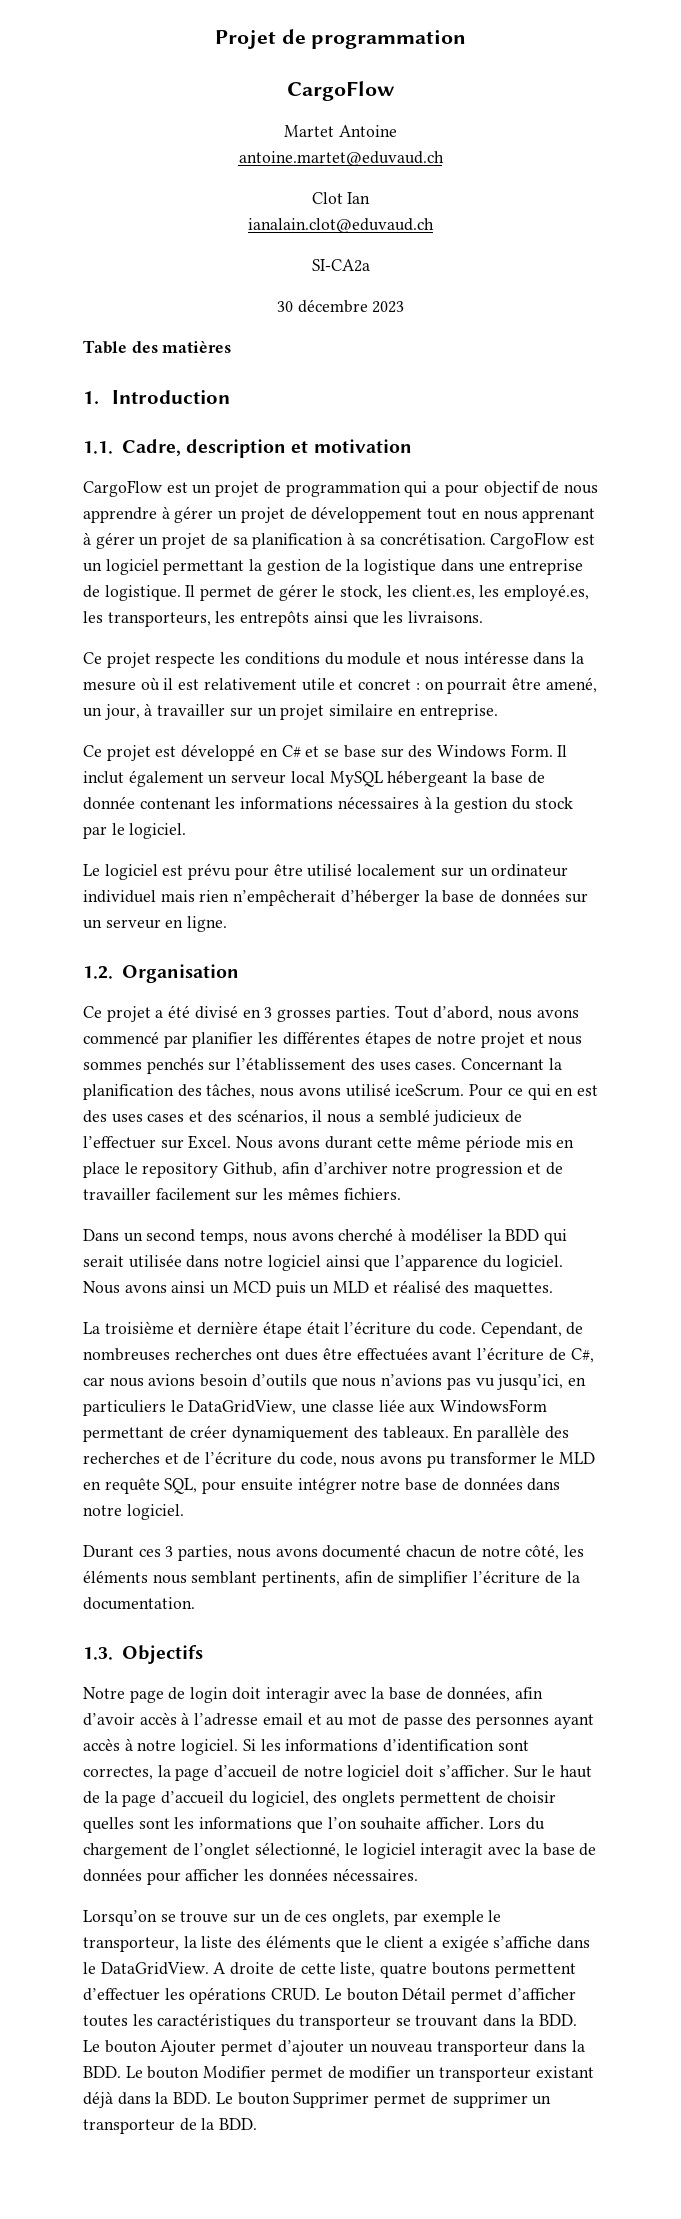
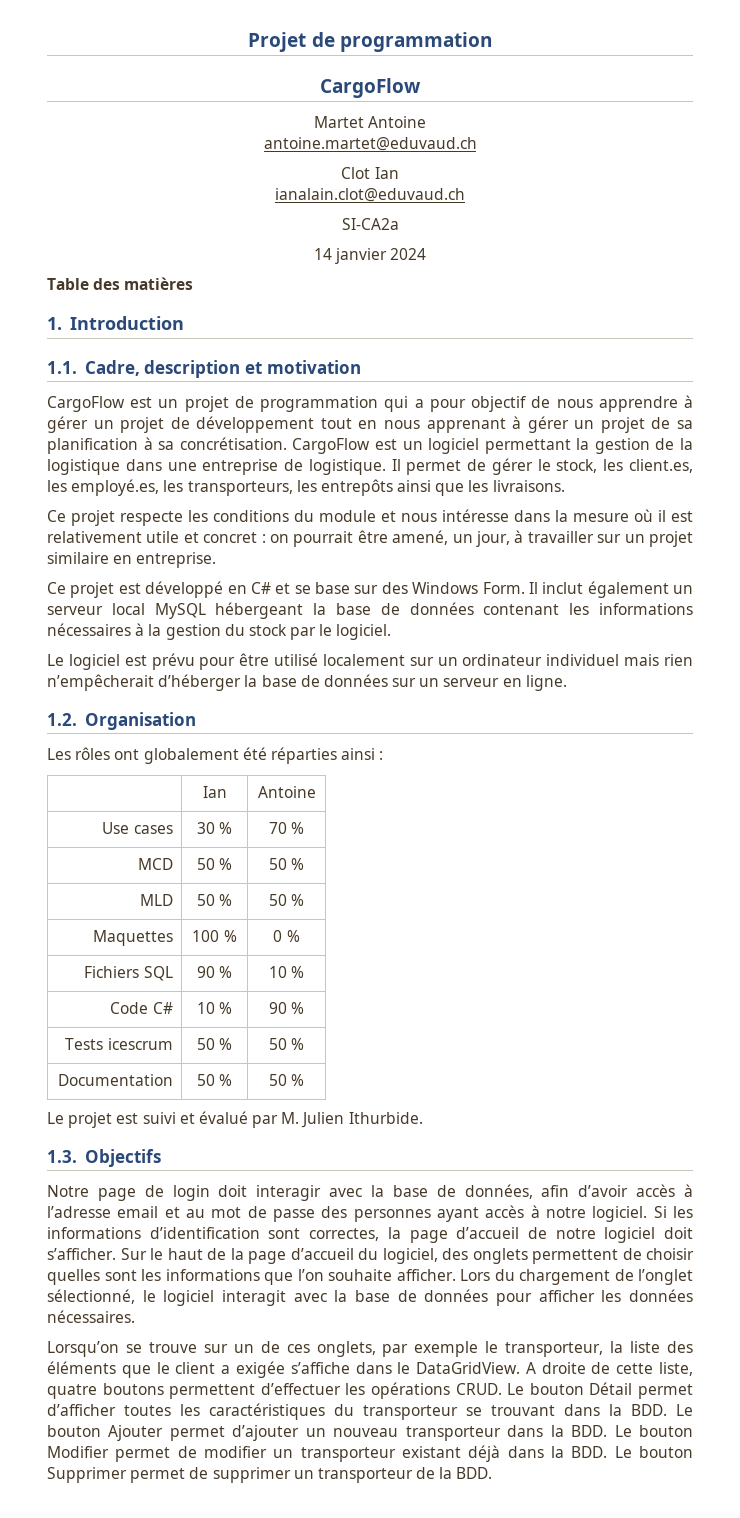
[276,299,405,313] 30 décembre 2023 -> [313,248,427,264] 14 janvier 2024
[83,796,135,810] donnée -> [409,602,474,615] données
[83,1005,579,1022] [83,1031,583,1048] [83,1057,562,1074] [83,1083,598,1100] [83,1109,522,1126] [83,1135,575,1152] [83,1162,563,1178] [83,1188,401,1201] [83,1228,567,1245] [83,1254,563,1271] [83,1280,553,1297] [83,1321,584,1338] [83,1347,594,1363] [83,1374,586,1390] [83,1399,548,1416] [83,1425,569,1442] [83,1451,595,1468] [83,1477,561,1494] [83,1504,184,1520] [83,1544,584,1561] [83,1570,580,1587] [83,1597,195,1610] Ce projet a été divisé en 3 grosses parties. Tout d’abord, nous avons commencé par planifier les différentes étapes de notre projet et nous sommes penchés sur l’établissement des uses cases. Concernant la planification des tâches, nous avons utilisé iceScrum. Pour ce qui en est des uses cases et des scénarios, il nous a semblé judicieux de l’effectuer sur Excel. Nous avons durant cette même période mis en place le repository Github, afin d’archiver notre progression et de travailler facilement sur les mêmes fichiers. // Dans un second temps, nous avons cherché à modéliser la BDD qui serait utilisée dans notre logiciel ainsi que l’apparence du logiciel. Nous avons ainsi un MCD puis un MLD et réalisé des maquettes. // La troisième et dernière étape était l’écriture du code. Cependant, de nombreuses recherches ont dues être effectuées avant l’écriture de C#, car nous avions besoin d’outils que nous n’avions pas vu jusqu’ici, en particuliers le DataGridView, une classe liée aux WindowsForm permettant de créer dynamiquement des tableaux. En parallèle des recherches et de l’écriture du code, nous avons pu transformer le MLD en requête SQL, pour ensuite intégrer notre base de données dans notre logiciel. // Durant ces 3 parties, nous avons documenté chacun de notre côté, les éléments nous semblant pertinents, afin de simplifier l’écriture de la documentation. -> [47,747,384,764] [202,786,227,798] [257,786,316,798] [102,822,173,834] [196,822,233,834] [268,822,305,834] [137,858,173,870] [196,858,233,870] [268,858,305,870] [139,894,173,906] [196,894,233,906] [268,894,305,906] [92,930,173,946] [192,930,237,942] [273,930,300,942] [84,966,173,981] [196,966,233,978] [268,966,305,978] [110,1002,173,1014] [196,1002,233,1014] [268,1002,305,1014] [65,1038,173,1050] [196,1038,233,1050] [268,1038,305,1050] [57,1074,173,1086] [196,1074,233,1086] [268,1074,305,1086] [47,1111,423,1128] Les rôles ont globalement été réparties ainsi : // | Ian | Antoine // Use cases | 30 % | 70 % // MCD | 50 % | 50 % // MLD | 50 % | 50 % // Maquettes | 100 % | 0 % // Fichiers SQL | 90 % | 10 % // Code C# | 10 % | 90 % // Tests icescrum | 50 % | 50 % // Documentation | 50 % | 50 % // Le projet est suivi et évalué par M. Julien Ithurbide.

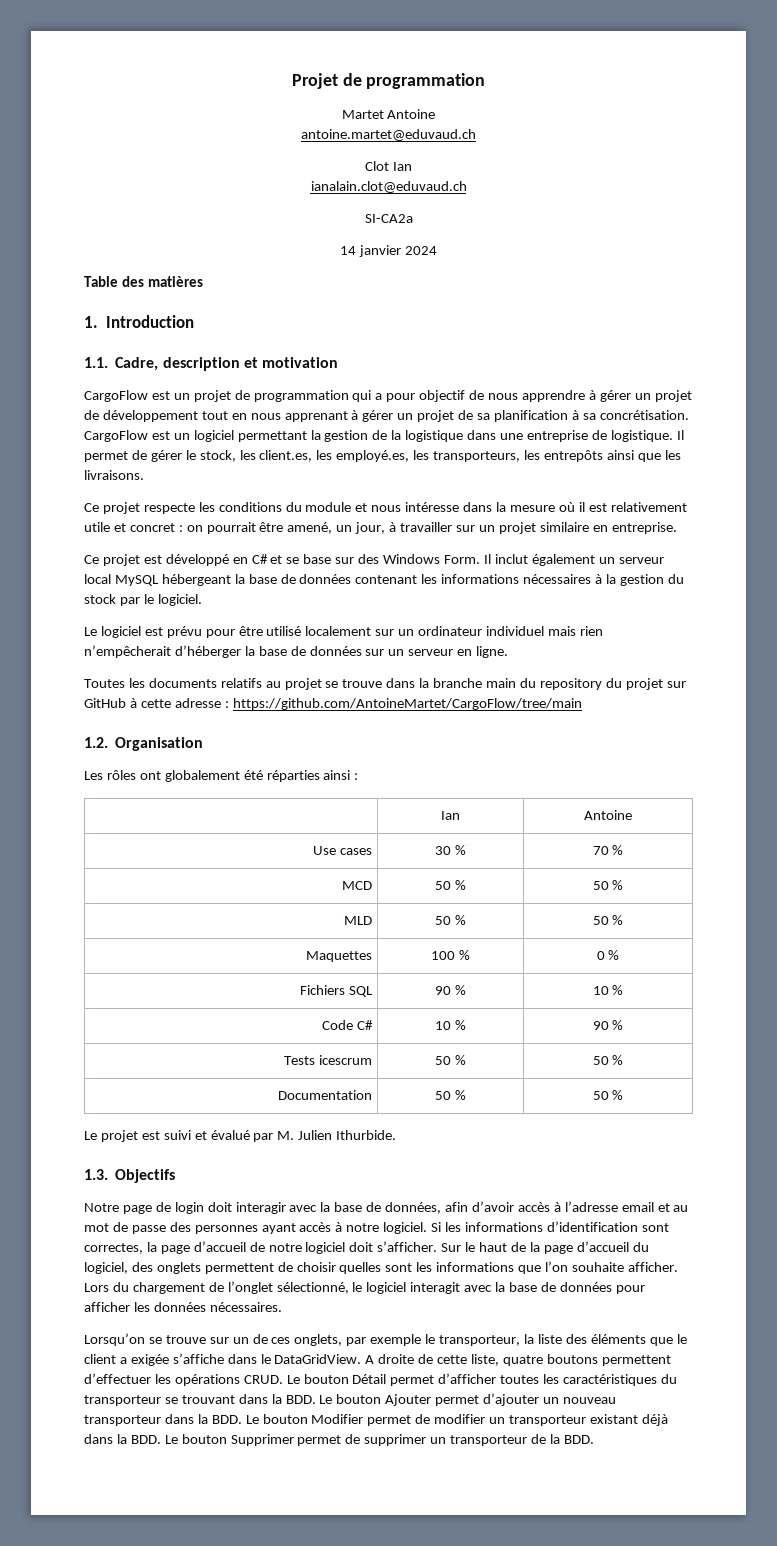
[320,78,421,98] // CargoFlow -> (486, 81) none
(567, 683) none -> [84,678,686,690] [84,698,582,710] // Toutes les documents relatifs au projet se trouve dans la branche main du repository du projet sur GitHub à cette adresse : https://github.com/AntoineMartet/CargoFlow/tree/main

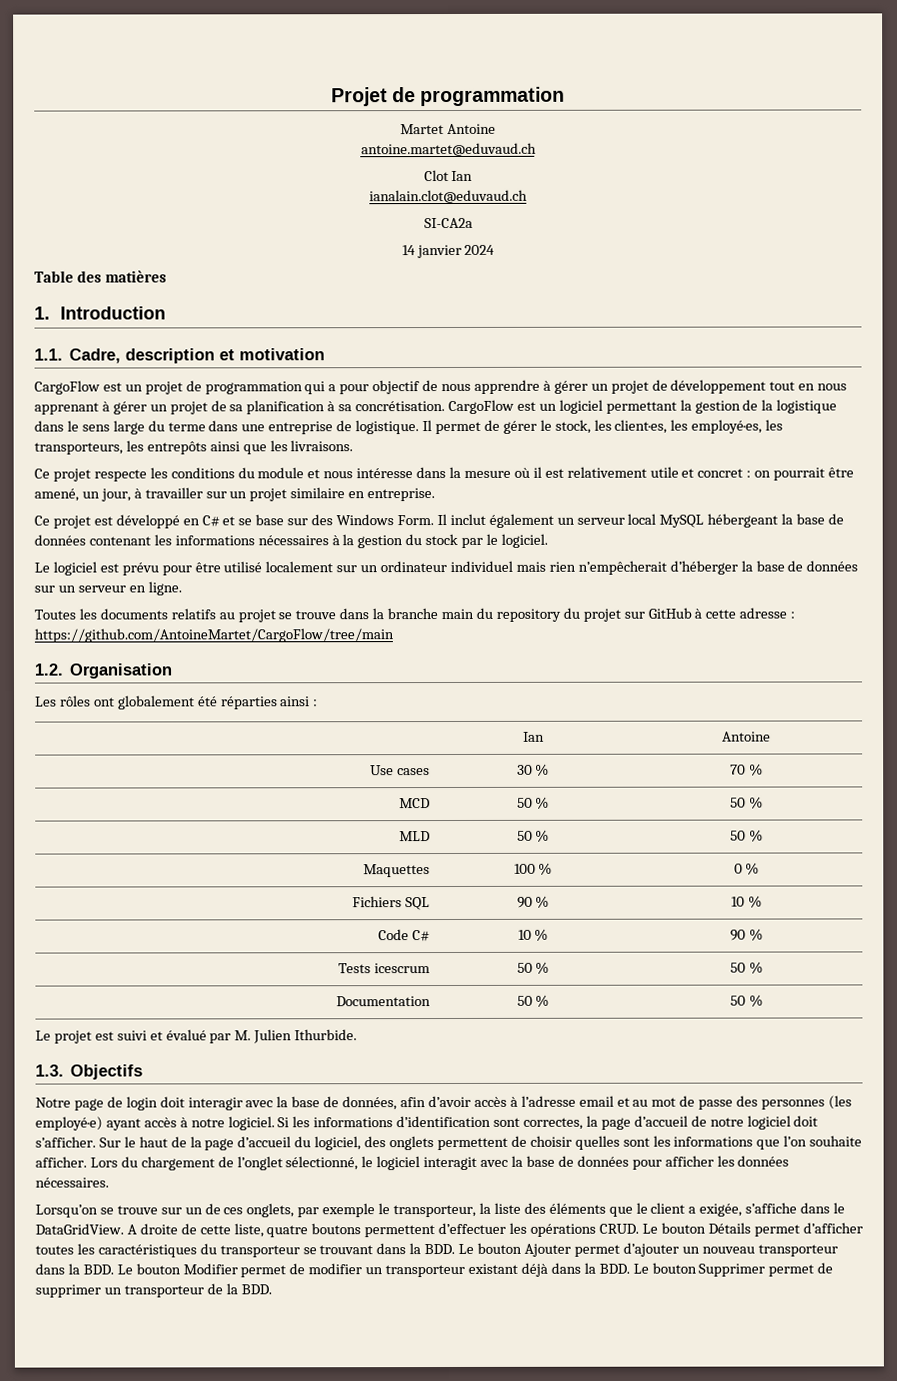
(497, 435) none -> [66,420,239,435] le sens large du terme dans
[259,450,410,462] client.es, les employé.es, -> [614,419,763,434] client·es, les employé·es,
(258, 1229) none -> [827,1095,852,1110] [35,1116,103,1131] (les employé·e)
[130,1354,169,1366] exigée -> [699,1203,743,1217] exigée,
[352,1374,387,1384] Détail -> [707,1222,751,1234] Détails

